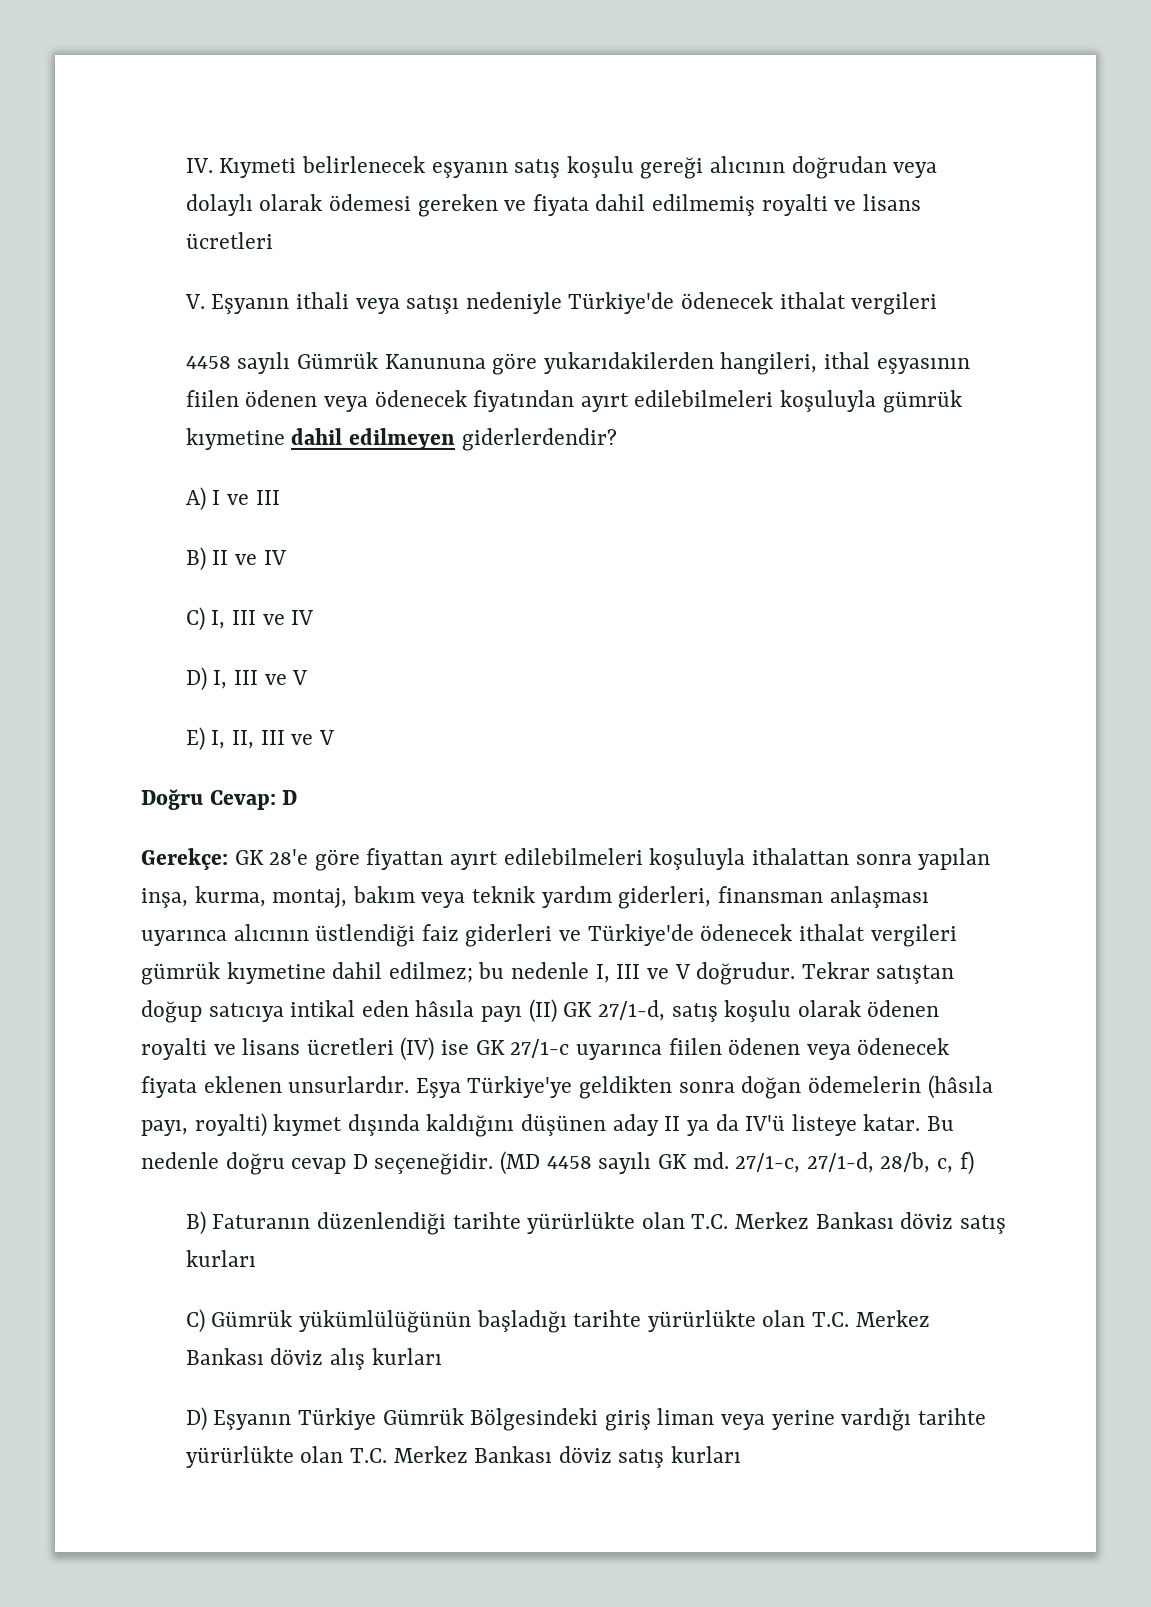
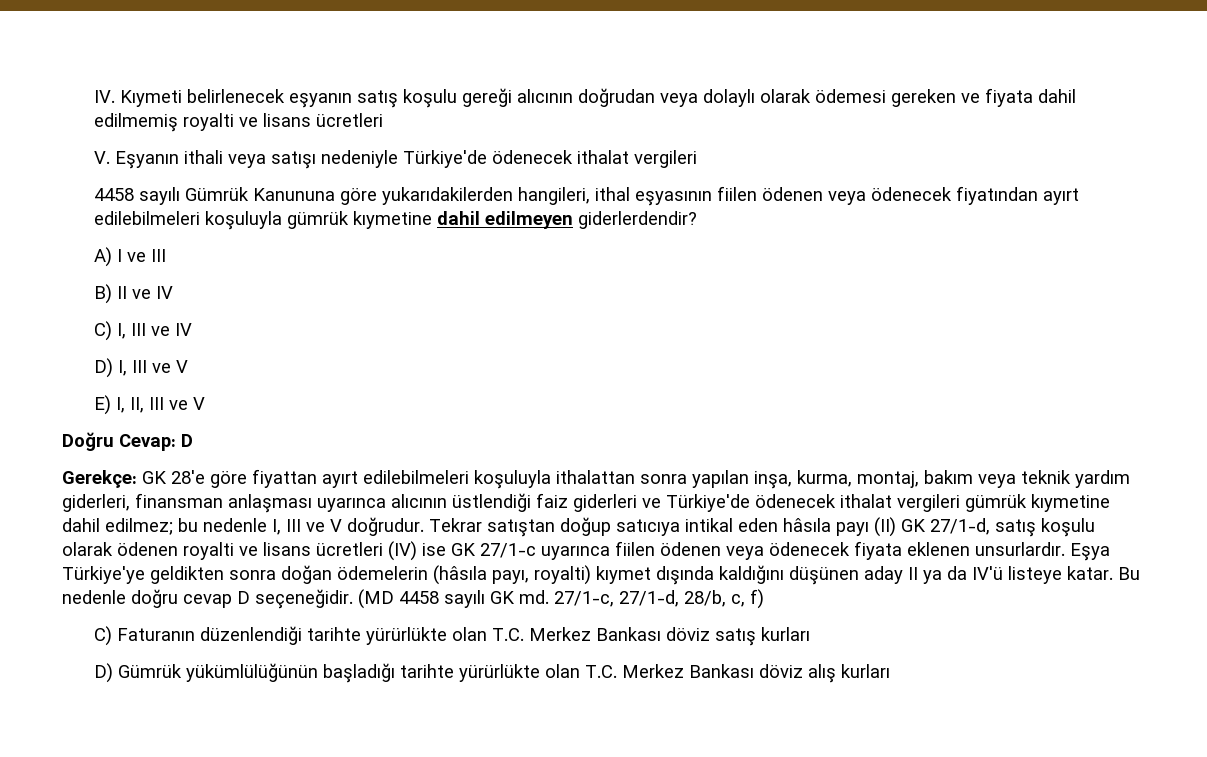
[185,1211,206,1235] B) -> [93,626,112,646] C)
[185,1309,205,1333] C) -> [93,663,113,683] D)
[185,1407,986,1431] [185,1446,741,1468] // D) Eşyanın Türkiye Gümrük Bölgesindeki giriş liman veya yerine vardığı tarihte yürürlükte olan T.C. Merkez Bankası döviz satış kurları -> (890, 671) none

